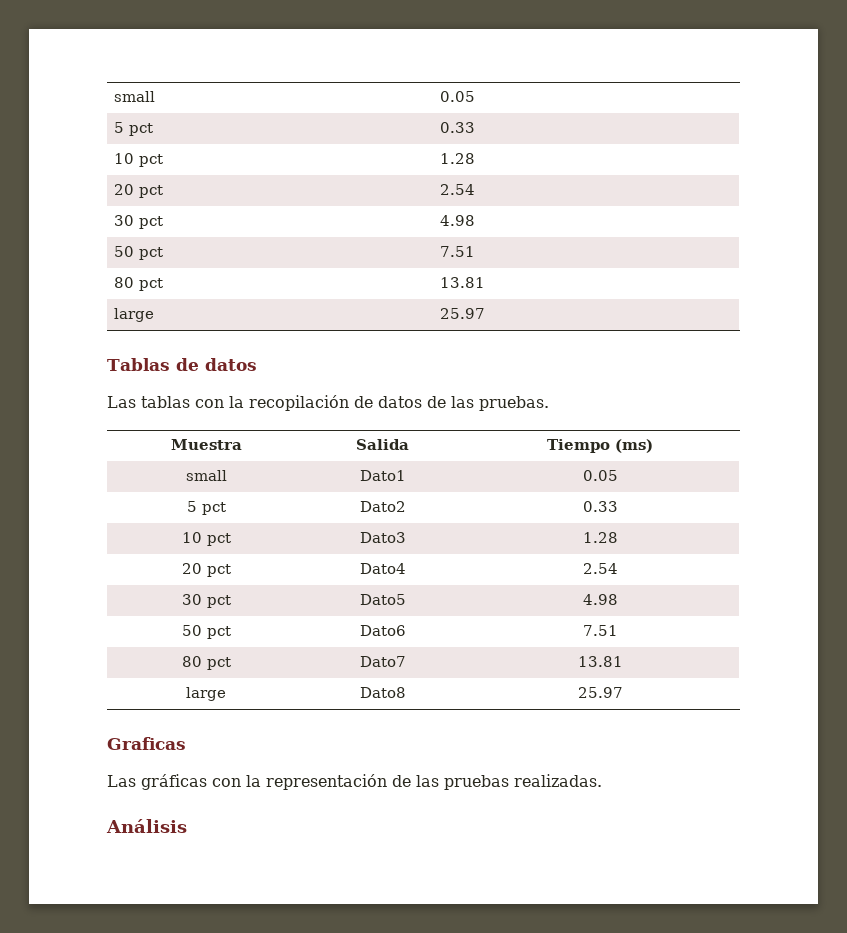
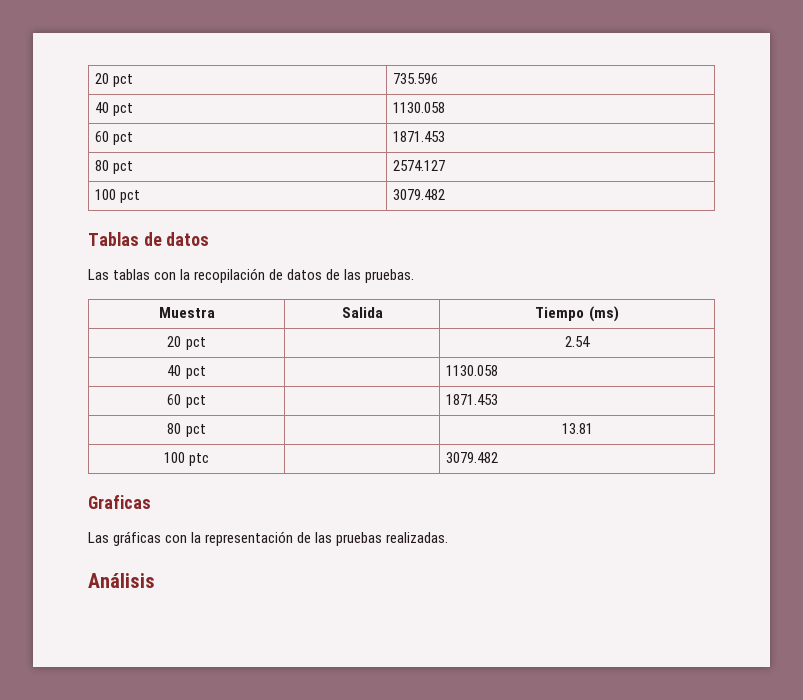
[114,91,156,102] [440,91,476,102] [114,122,154,136] [440,122,476,133] [114,153,164,167] [440,153,476,164] [114,184,164,198] [440,184,476,195] [114,215,164,229] [440,215,476,226] [114,246,164,260] [440,246,476,257] [114,277,164,291] [440,277,486,288] [114,308,155,322] [440,308,486,319] small | 0.05 // 5 pct | 0.33 // 10 pct | 1.28 // 20 pct | 2.54 // 30 pct | 4.98 // 50 pct | 7.51 // 80 pct | 13.81 // large | 25.97 -> [94,73,133,87] [392,73,438,84] [94,102,133,116] [392,102,445,113] [94,131,133,145] [392,131,445,142] [94,160,133,174] [392,160,445,171] [94,189,140,203] [392,189,445,200] 20 pct | 735.596 // 40 pct | 1130.058 // 60 pct | 1871.453 // 80 pct | 2574.127 // 100 pct | 3079.482
[185,470,227,481] [359,470,406,481] [582,470,618,481] [186,501,226,515] [359,501,406,512] [582,501,618,512] [181,532,231,546] [359,532,406,543] [582,532,618,543] [181,563,231,577] [359,563,406,574] [582,563,618,574] [181,594,231,608] [359,594,406,605] [582,594,618,605] [181,625,231,639] [359,625,406,636] [582,625,618,636] [181,656,231,670] [359,656,406,667] [577,656,623,667] [186,687,226,701] [359,687,406,698] [577,687,623,698] // small | Dato1 | 0.05 // 5 pct | Dato2 | 0.33 // 10 pct | Dato3 | 1.28 // 20 pct | Dato4 | 2.54 // 30 pct | Dato5 | 4.98 // 50 pct | Dato6 | 7.51 // 80 pct | Dato7 | 13.81 // large | Dato8 | 25.97 -> [167,336,206,350] [565,336,590,347] [167,365,206,379] [445,365,498,376] [167,394,206,408] [445,394,498,405] [167,423,206,437] [561,423,593,434] [163,452,210,466] [445,452,498,463] // 20 pct | | 2.54 // 40 pct | | 1130.058 // 60 pct | | 1871.453 // 80 pct | | 13.81 // 100 ptc | | 3079.482

